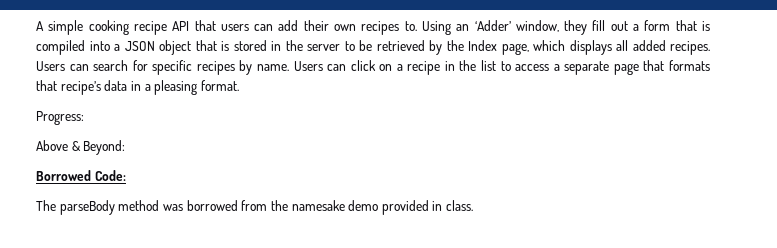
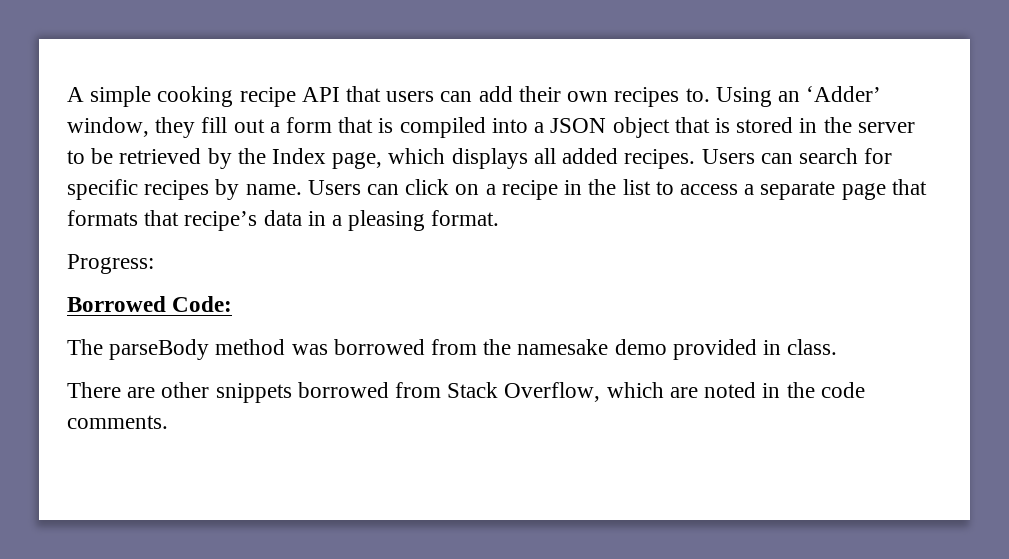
[36,140,126,155] // Above & Beyond: -> (154, 264) none
(474, 205) none -> [67,382,865,403] [67,415,168,429] // There are other snippets borrowed from Stack Overflow, which are noted in the code comments.

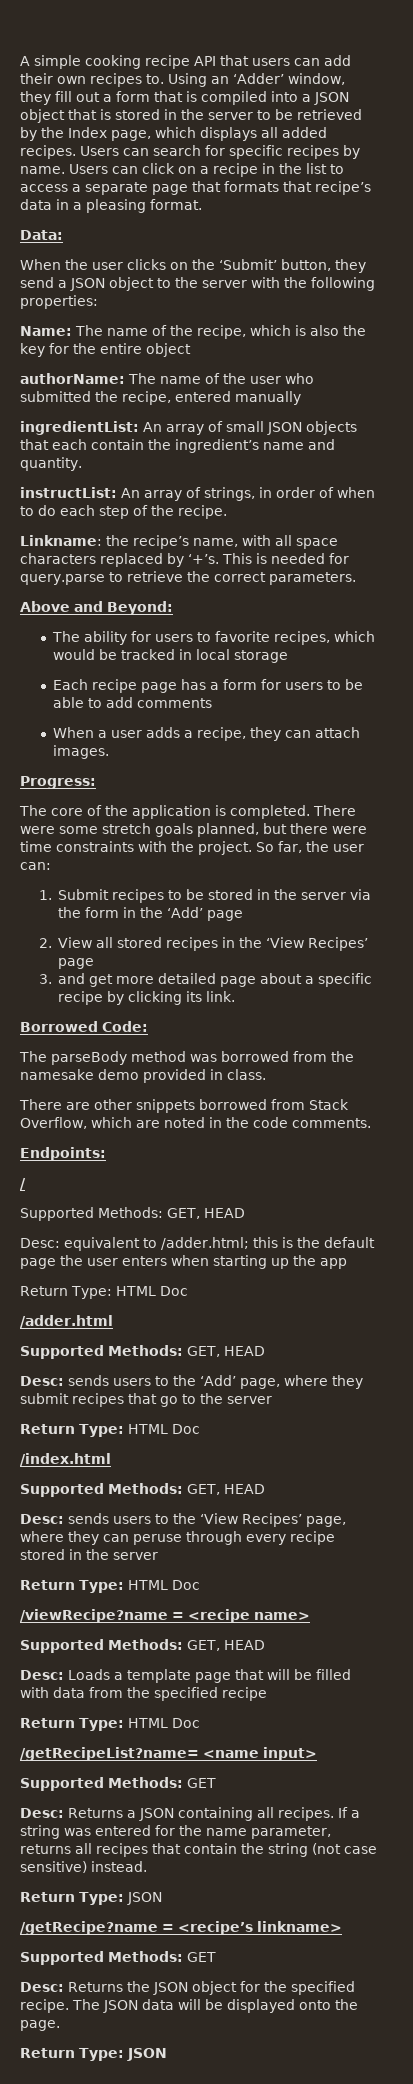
[67,254,154,274] Progress: -> [20,230,63,240] [20,259,366,273] [20,277,375,291] [20,295,98,309] [20,325,366,339] [20,343,191,357] [20,373,314,384] [20,391,301,405] [20,421,357,435] [20,439,335,453] [20,457,82,471] [20,487,375,501] [20,505,227,519] [20,535,338,549] [20,553,349,567] [20,571,356,585] [20,601,173,615] [52,631,376,645] [53,649,289,663] [53,679,364,693] [53,697,213,708] [53,727,361,741] [53,745,110,759] [20,776,96,789] [19,805,356,819] [20,823,367,837] [20,841,364,855] [20,862,51,870] [38,889,372,903] [58,907,244,921] [38,937,369,951] [58,958,95,969] [38,973,373,987] [58,991,236,1005] Data: // When the user clicks on the ‘Submit’ button, they send a JSON object to the server with the following properties: // Name: The name of the recipe, which is also the key for the entire object // authorName: The name of the user who submitted the recipe, entered manually // ingredientList: An array of small JSON objects that each contain the ingredient’s name and quantity. // instructList: An array of strings, in order of when to do each step of the recipe. // Linkname: the recipe’s name, with all space characters replaced by ‘+’s. This is needed for query.parse to retrieve the correct parameters. // Above and Beyond: // The ability for users to favorite recipes, which would be tracked in local storage // Each recipe page has a form for users to be able to add comments // When a user adds a recipe, they can attach images. // Progress: // The core of the application is completed. There were some stretch goals planned, but there were time constraints with the project. So far, the user can: // 1. Submit recipes to be stored in the server via the form in the ‘Add’ page // 2. View all stored recipes in the ‘View Recipes’ page // 3. and get more detailed page about a specific recipe by clicking its link.
(168, 422) none -> [20,1147,106,1161] [20,1178,26,1190] [20,1207,245,1221] [20,1237,375,1251] [20,1255,347,1269] [20,1286,188,1299] [20,1315,113,1328] [20,1345,265,1359] [20,1375,363,1389] [20,1393,272,1407] [20,1424,200,1437] [20,1453,111,1466] [20,1483,265,1497] [20,1513,346,1527] [20,1531,335,1545] [20,1549,158,1560] [20,1580,200,1593] [20,1609,310,1623] [20,1639,265,1653] [20,1669,351,1683] [20,1687,267,1701] [20,1718,200,1731] [20,1747,317,1761] [20,1777,216,1791] [20,1807,360,1821] [20,1825,331,1839] [20,1843,377,1857] [20,1861,147,1873] [20,1892,162,1905] [20,1921,342,1935] [20,1951,216,1965] [20,1981,355,1995] [20,1999,358,2013] [20,2020,60,2031] [20,2048,167,2061] // Endpoints: // / // Supported Methods: GET, HEAD // Desc: equivalent to /adder.html; this is the default page the user enters when starting up the app // Return Type: HTML Doc // /adder.html // Supported Methods: GET, HEAD // Desc: sends users to the ‘Add’ page, where they submit recipes that go to the server // Return Type: HTML Doc // /index.html // Supported Methods: GET, HEAD // Desc: sends users to the ‘View Recipes’ page, where they can peruse through every recipe stored in the server // Return Type: HTML Doc // /viewRecipe?name = <recipe name> // Supported Methods: GET, HEAD // Desc: Loads a template page that will be filled with data from the specified recipe // Return Type: HTML Doc // /getRecipeList?name= <name input> // Supported Methods: GET // Desc: Returns a JSON containing all recipes. If a string was entered for the name parameter, returns all recipes that contain the string (not case sensitive) instead. // Return Type: JSON // /getRecipe?name = <recipe’s linkname> // Supported Methods: GET // Desc: Returns the JSON object for the specified recipe. The JSON data will be displayed onto the page. // Return Type: JSON

